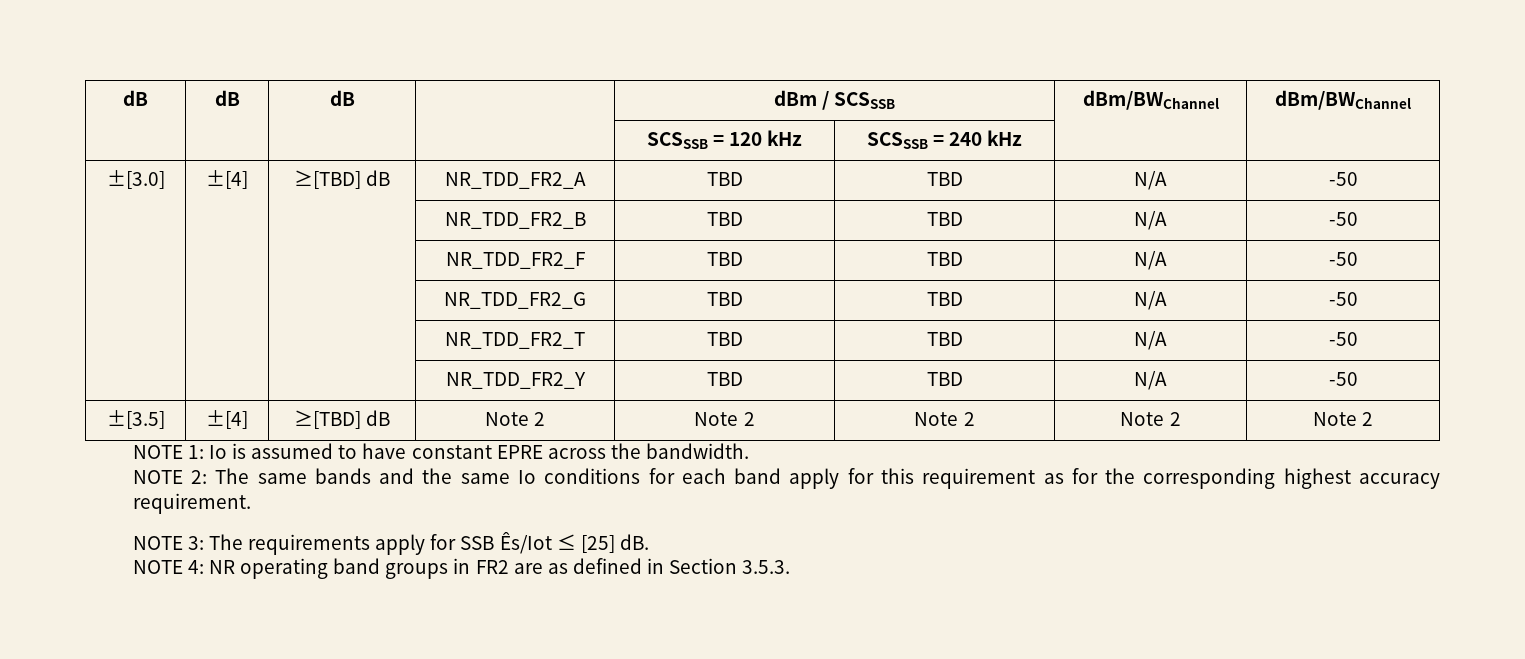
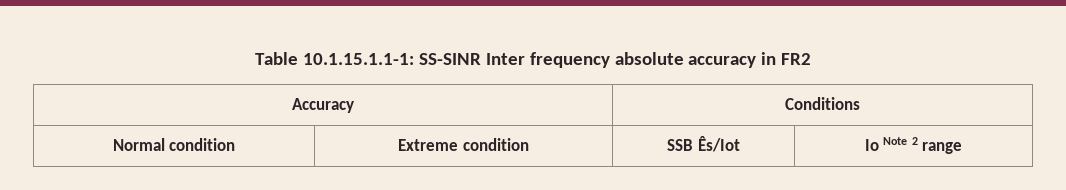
[123,90,148,106] [214,90,240,106] [329,90,355,106] [773,90,896,110] [1082,90,1219,110] [1275,90,1411,110] [646,130,803,149] [866,130,1023,149] [106,170,165,189] [206,170,248,189] [293,170,391,189] [444,172,586,189] [706,172,743,186] [926,172,963,186] [1134,171,1167,190] [1328,172,1358,186] [444,212,586,229] [706,212,743,226] [926,212,963,226] [1134,211,1167,230] [1328,212,1358,226] [445,252,585,269] [706,252,743,266] [926,252,963,266] [1134,251,1167,270] [1328,252,1358,266] [444,292,586,309] [706,292,743,306] [926,292,963,306] [1134,291,1167,310] [1328,292,1358,306] [445,332,585,349] [706,332,743,346] [926,332,963,346] [1134,331,1167,350] [1328,332,1358,346] [445,372,586,389] [706,372,743,386] [926,372,963,386] [1134,371,1167,390] [1328,372,1358,386] [106,410,165,429] [206,410,248,429] [293,410,391,429] [484,412,546,426] [694,412,755,426] [914,412,975,426] [1120,412,1181,426] [1312,412,1374,426] [132,443,750,459] [132,468,1440,489] [132,493,251,514] [132,532,649,555] [132,558,791,579] dB | dB | dB | | dBm / SCSSSB | dBm/BWChannel | dBm/BWChannel // | | | | SCSSSB = 120 kHz | SCSSSB = 240 kHz | | // ±[3.0] | ±[4] | ≥[TBD] dB | NR_TDD_FR2_A | TBD | TBD | N/A | -50 // | | | NR_TDD_FR2_B | TBD | TBD | N/A | -50 // | | | NR_TDD_FR2_F | TBD | TBD | N/A | -50 // | | | NR_TDD_FR2_G | TBD | TBD | N/A | -50 // | | | NR_TDD_FR2_T | TBD | TBD | N/A | -50 // | | | NR_TDD_FR2_Y | TBD | TBD | N/A | -50 // ±[3.5] | ±[4] | ≥[TBD] dB | Note 2 | Note 2 | Note 2 | Note 2 | Note 2 // NOTE 1: Io is assumed to have constant EPRE across the bandwidth. // NOTE 2: The same bands and the same Io conditions for each band apply for this requirement as for the corresponding highest accuracy requirement. // NOTE 3: The requirements apply for SSB Ês/Iot ≤ [25] dB. // NOTE 4: NR operating band groups in FR2 are as defined in Section 3.5.3. -> [254,52,812,68] [292,98,354,113] [785,97,860,110] [112,138,236,151] [398,138,529,151] [667,136,740,152] [864,137,963,154] Table 10.1.15.1.1-1: SS-SINR Inter frequency absolute accuracy in FR2 // Accuracy | Conditions // Normal condition | Extreme condition | SSB Ês/Iot | Io Note 2 range

